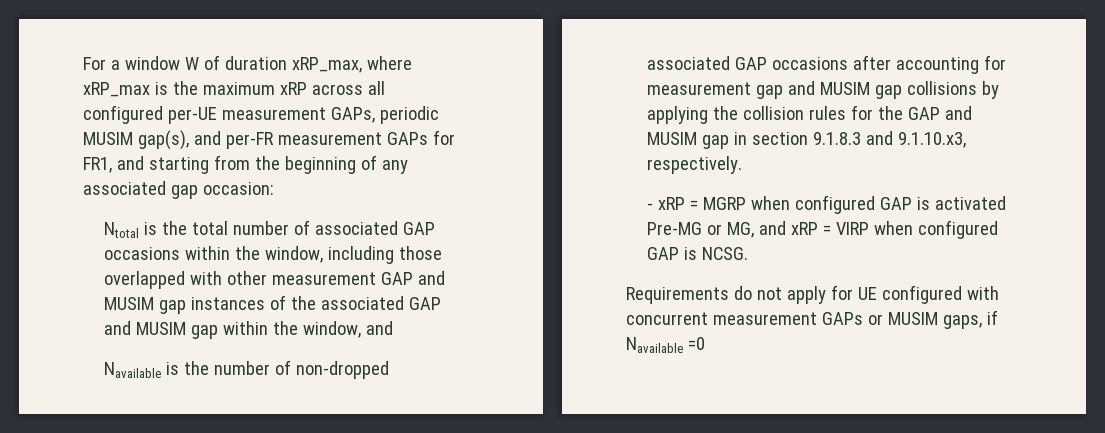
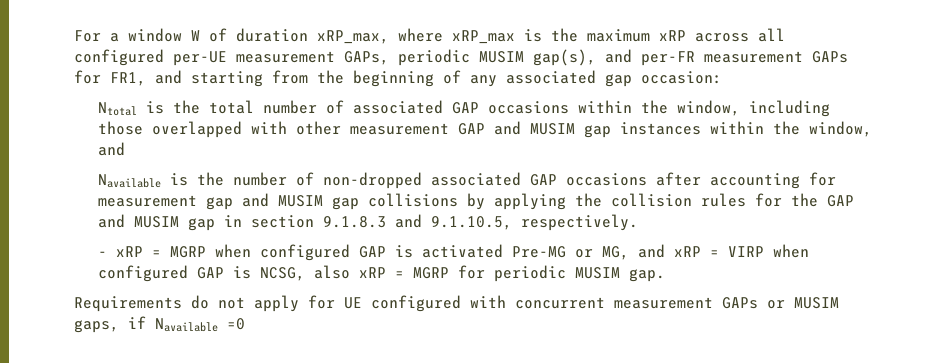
[269,295,441,310] [103,321,218,339] of the associated GAP and MUSIM gap -> (701, 128) none
[897,132,966,148] 9.1.10.x3, -> [430,216,512,230] 9.1.10.5,
[701,247,748,260] NCSG. -> [259,265,665,282] NCSG, also xRP = MGRP for periodic MUSIM gap.

